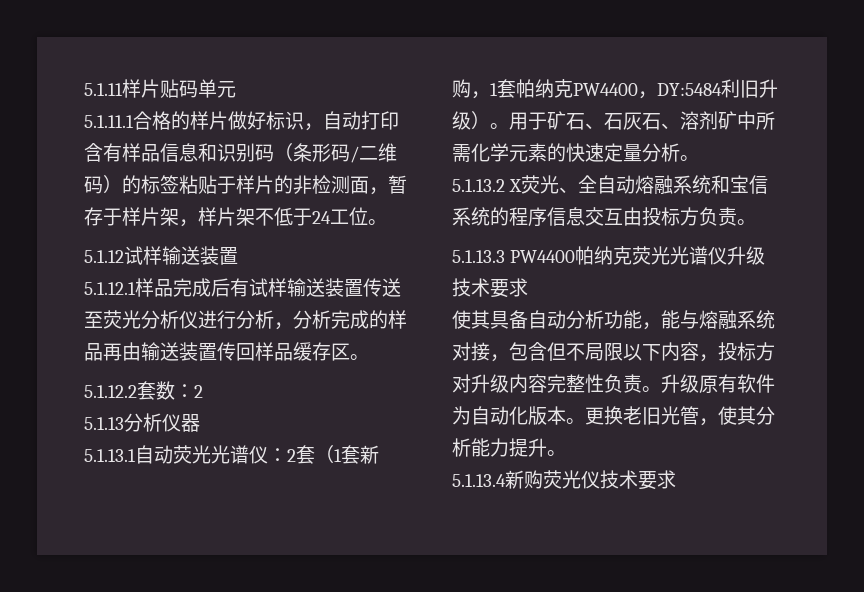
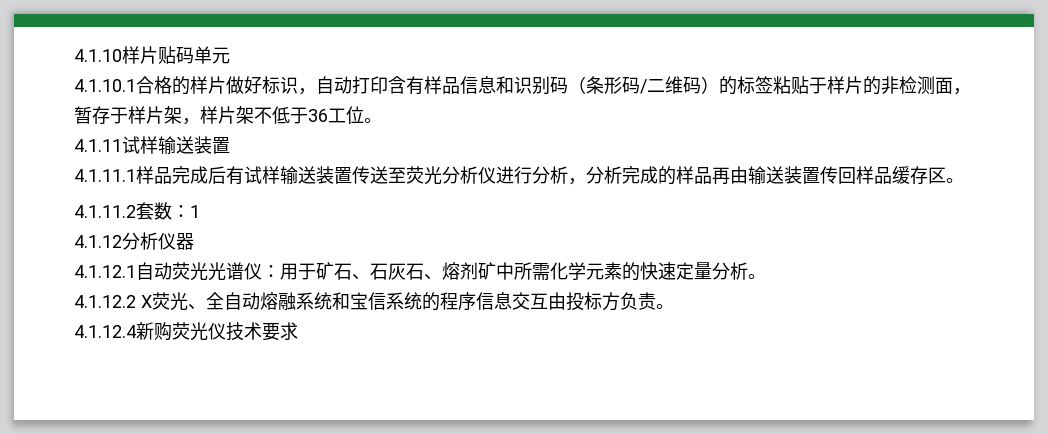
[84,83,123,96] 5.1.11 -> [74,49,122,62] 4.1.10
[84,115,134,128] 5.1.11.1 -> [74,79,136,92] 4.1.10.1
[312,211,331,224] 24 -> [308,109,328,122] 36
[84,250,124,263] 5.1.12 -> [74,139,122,152] 4.1.11
[84,282,136,295] 5.1.12.1 -> [74,169,136,182] 4.1.11.1
[84,381,203,400] [84,417,124,430] 5.1.12.2套数：2 // 5.1.13 -> [74,202,200,220] [74,235,122,248] 4.1.11.2套数：1 // 4.1.12
[84,449,136,462] 5.1.13.1 -> [74,265,136,278] 4.1.12.1
[287,445,379,464] [452,79,778,99] [452,111,509,130] 2套（1套新购，1套帕纳克PW4400，DY:5484利旧升级）。 -> (280, 271) none
[680,111,699,130] 溶 -> [442,262,460,280] 熔
[452,179,505,192] 5.1.13.2 -> [74,295,136,308] 4.1.12.2
[452,246,766,265] [452,278,528,298] [452,310,775,330] [452,342,775,362] [452,374,775,393] [452,406,775,426] [452,438,566,457] [452,474,506,487] 5.1.13.3 PW4400帕纳克荧光光谱仪升级技术要求 // 使其具备自动分析功能，能与熔融系统对接，包含但不局限以下内容，投标方对升级内容完整性负责。升级原有软件为自动化版本。更换老旧光管，使其分析能力提升。 // 5.1.13.4 -> [74,325,136,338] 4.1.12.4

